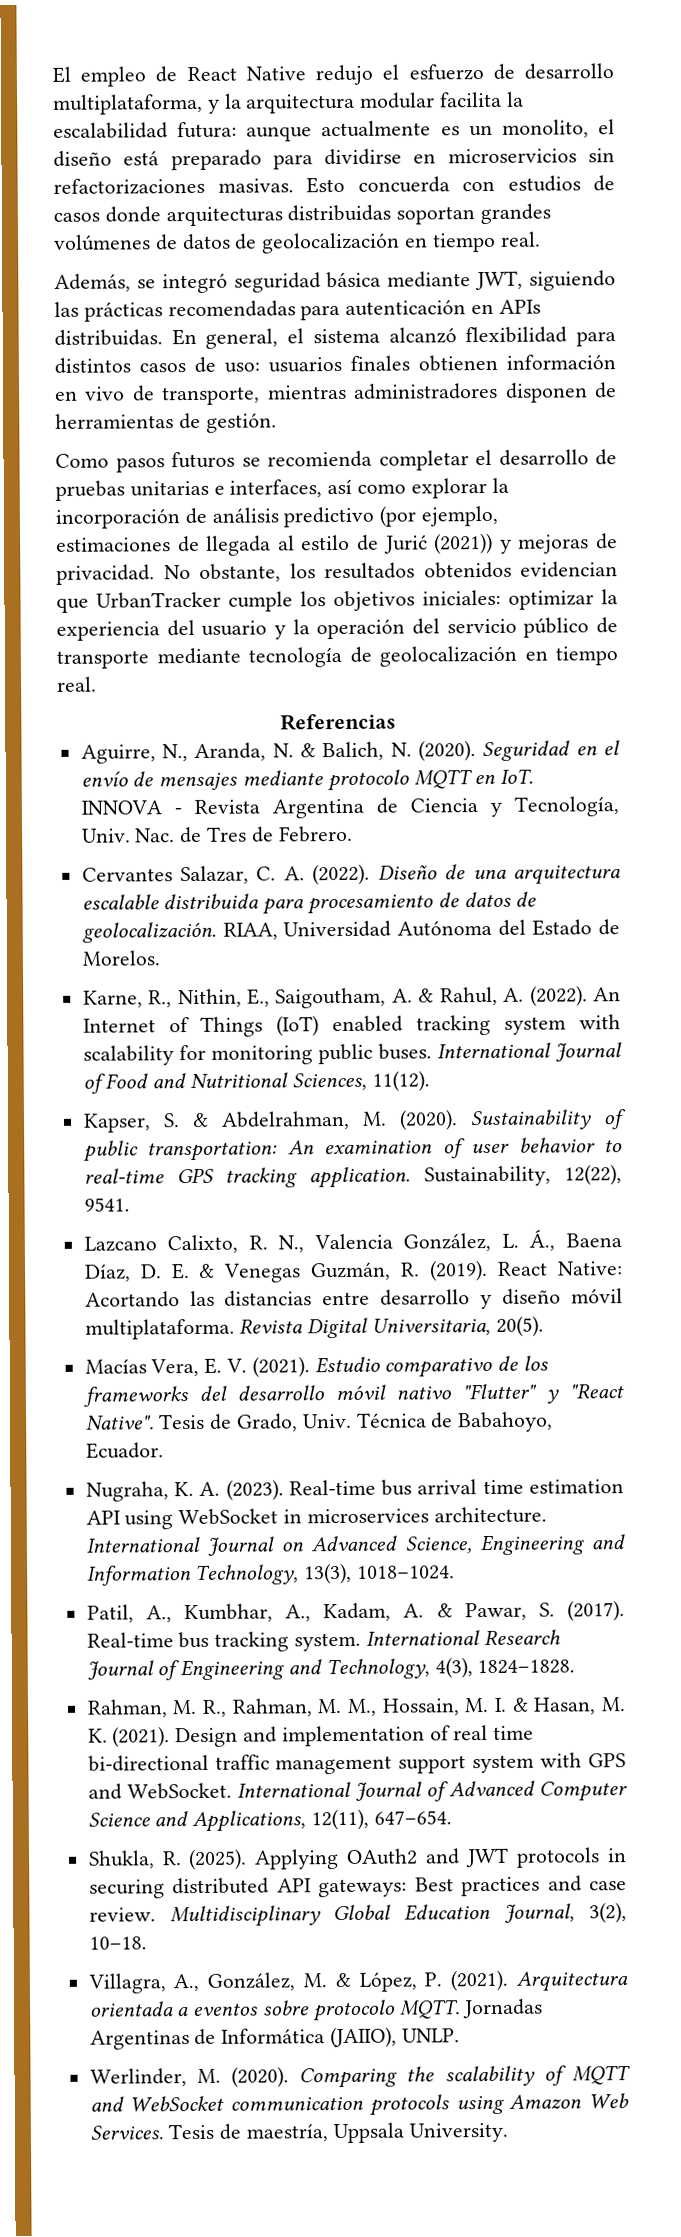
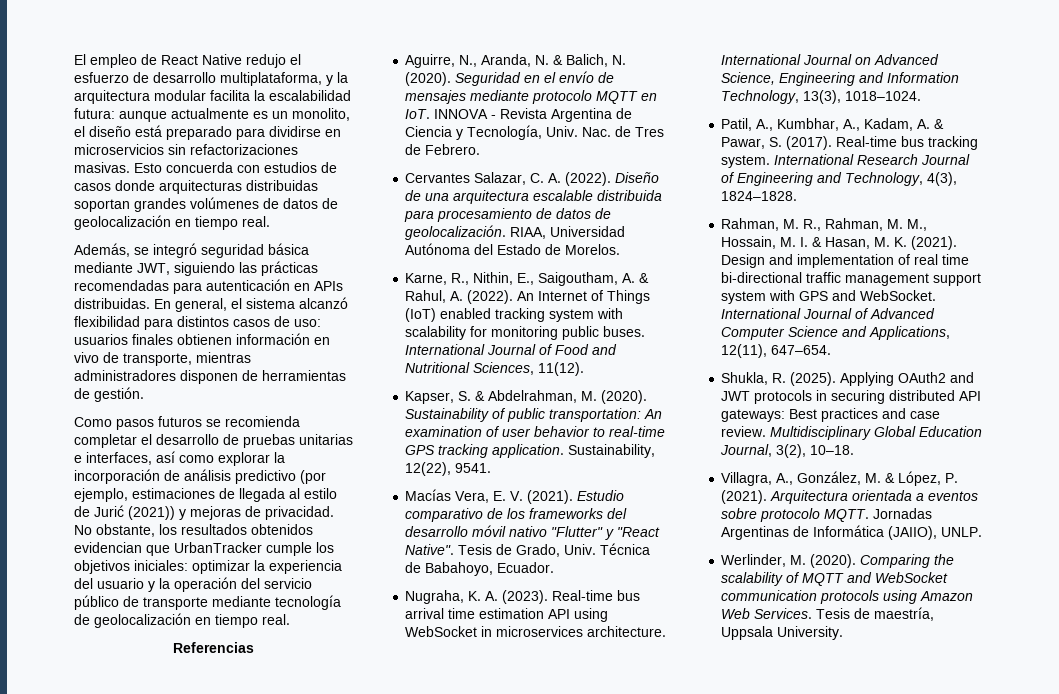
[83,1229,622,1254] [83,1259,624,1283] [84,1288,623,1310] [84,1315,544,1340] // Lazcano Calixto, R. N., Valencia González, L. Á., Baena Díaz, D. E. & Venegas Guzmán, R. (2019). React Native: Acortando las distancias entre desarrollo y diseño móvil multiplataforma. Revista Digital Universitaria, 20(5). -> (492, 468) none

